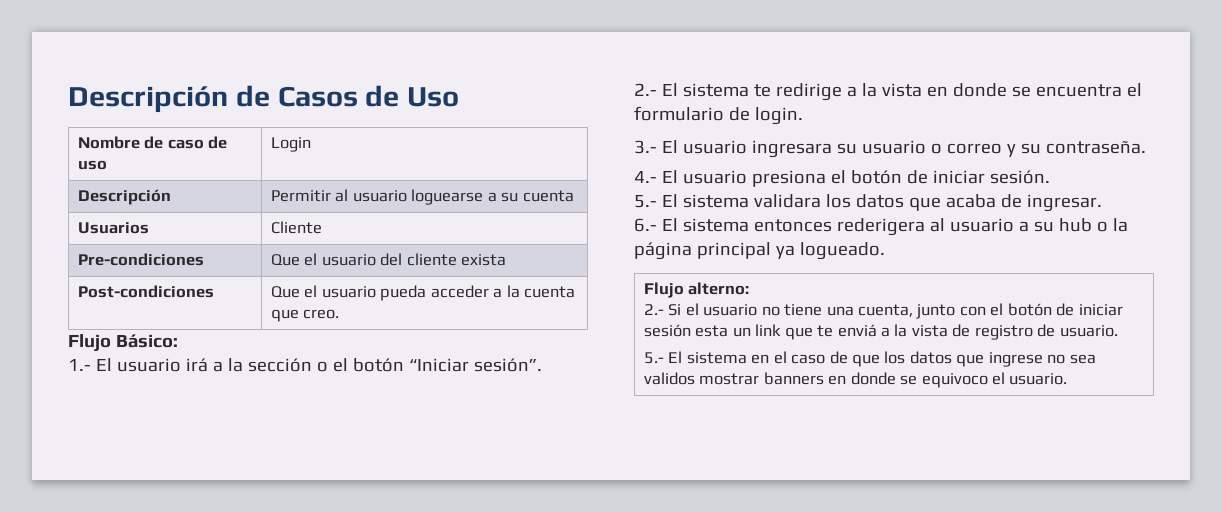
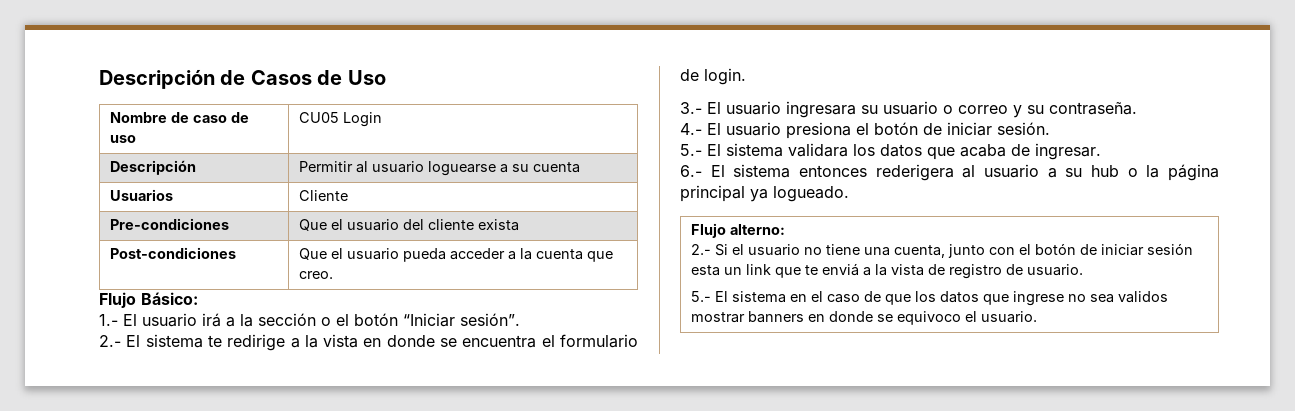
(107, 165) none -> [298,112,339,123] CU05

